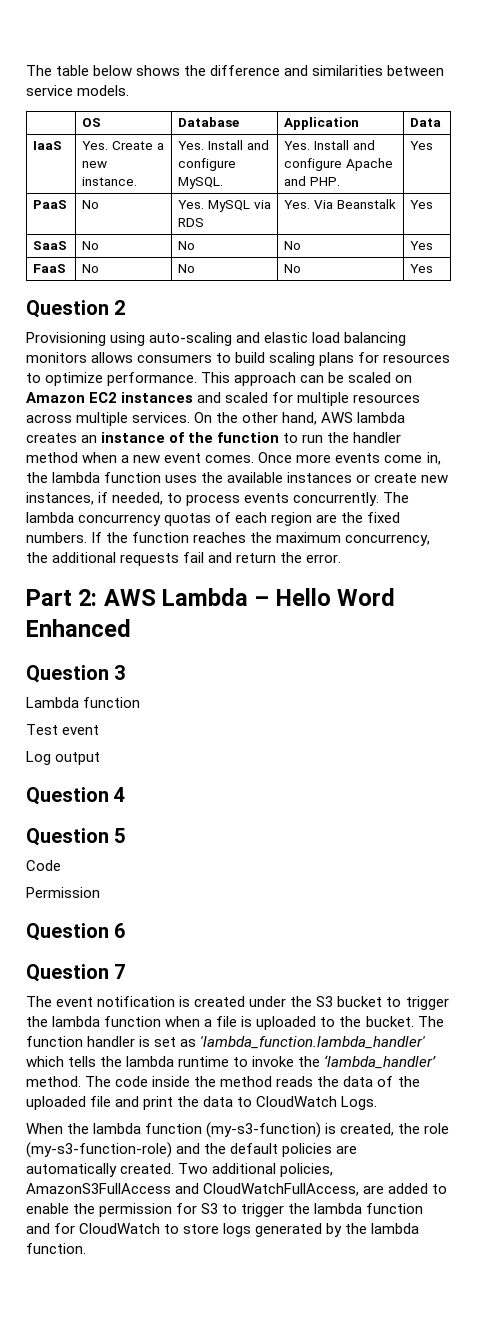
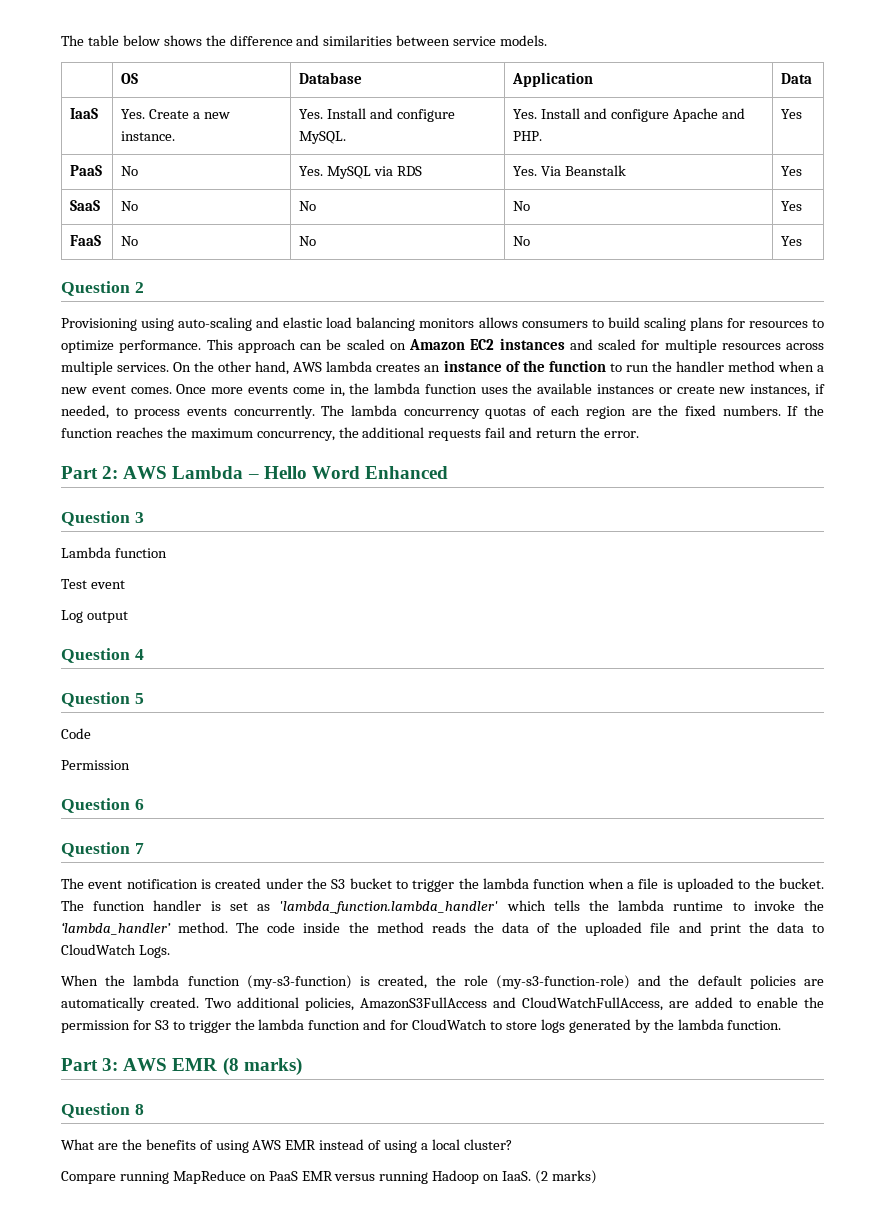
(86, 1248) none -> [61,1057,302,1076] [61,1103,144,1118] [61,1139,512,1153] [61,1170,597,1184] // Part 3: AWS EMR (8 marks) // Question 8 // What are the benefits of using AWS EMR instead of using a local cluster? // Compare running MapReduce on PaaS EMR versus running Hadoop on IaaS. (2 marks)

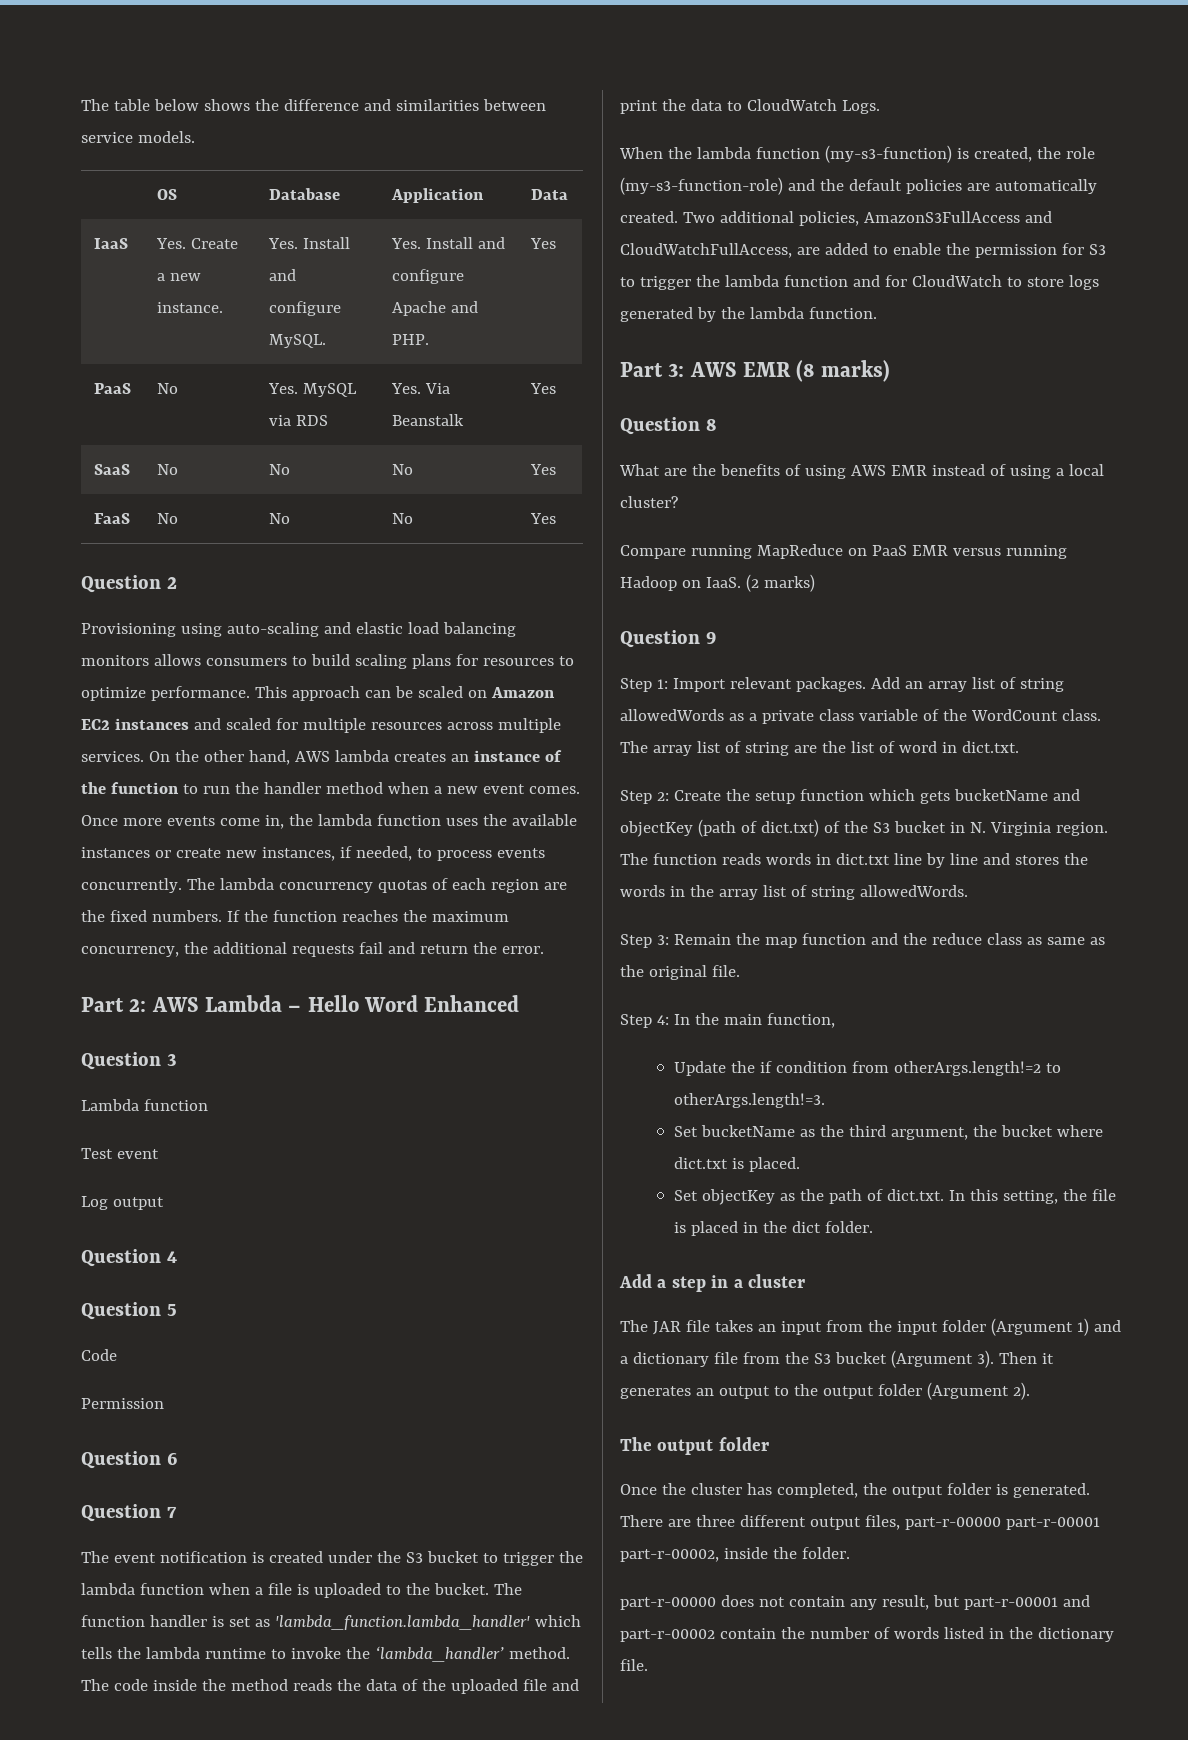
(597, 1177) none -> [620,630,716,648] [620,677,1064,692] [620,709,1101,724] [620,741,1019,756] [620,789,1080,804] [620,819,1108,837] [620,853,1088,868] [620,885,968,900] [620,933,1105,948] [620,965,740,980] [620,1013,835,1028] [673,1061,1061,1076] [673,1093,825,1108] [673,1125,1103,1140] [673,1157,800,1172] [673,1189,1116,1205] [673,1221,873,1236] [619,1274,805,1292] [620,1318,1121,1336] [620,1350,1054,1368] [620,1382,1030,1400] [620,1437,769,1455] [620,1483,1090,1498] [620,1515,1100,1530] [620,1547,850,1562] [620,1595,1090,1610] [620,1627,1114,1642] [620,1659,648,1671] // Question 9 // Step 1: Import relevant packages. Add an array list of string allowedWords as a private class variable of the WordCount class. The array list of string are the list of word in dict.txt. // Step 2: Create the setup function which gets bucketName and objectKey (path of dict.txt) of the S3 bucket in N. Virginia region. The function reads words in dict.txt line by line and stores the words in the array list of string allowedWords. // Step 3: Remain the map function and the reduce class as same as the original file. // Step 4: In the main function, // Update the if condition from otherArgs.length!=2 to otherArgs.length!=3. // Set bucketName as the third argument, the bucket where dict.txt is placed. // Set objectKey as the path of dict.txt. In this setting, the file is placed in the dict folder. // Add a step in a cluster // The JAR file takes an input from the input folder (Argument 1) and a dictionary file from the S3 bucket (Argument 3). Then it generates an output to the output folder (Argument 2). // The output folder // Once the cluster has completed, the output folder is generated. There are three different output files, part-r-00000 part-r-00001 part-r-00002, inside the folder. // part-r-00000 does not contain any result, but part-r-00001 and part-r-00002 contain the number of words listed in the dictionary file.

